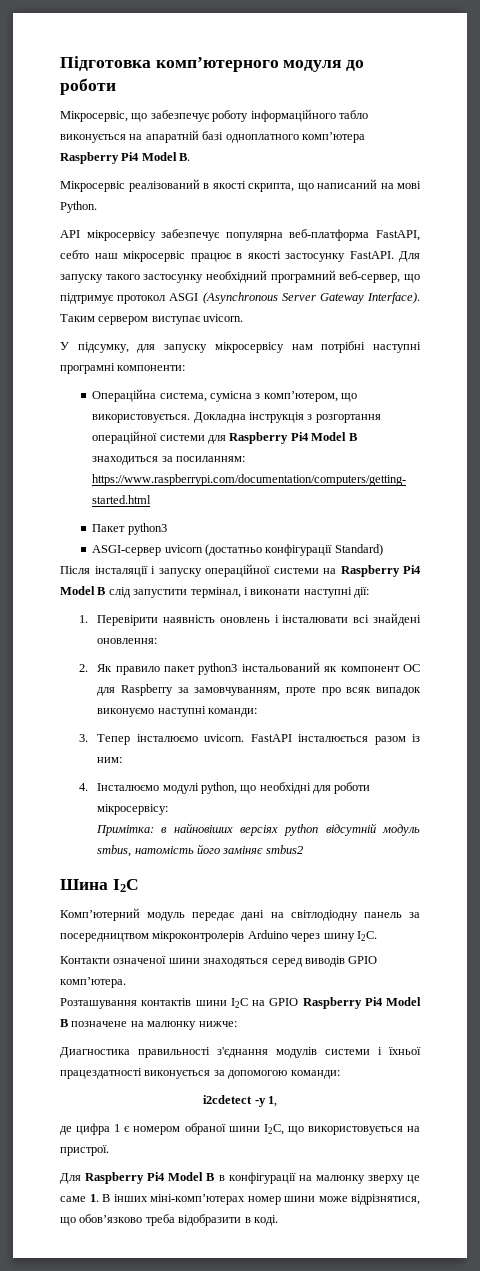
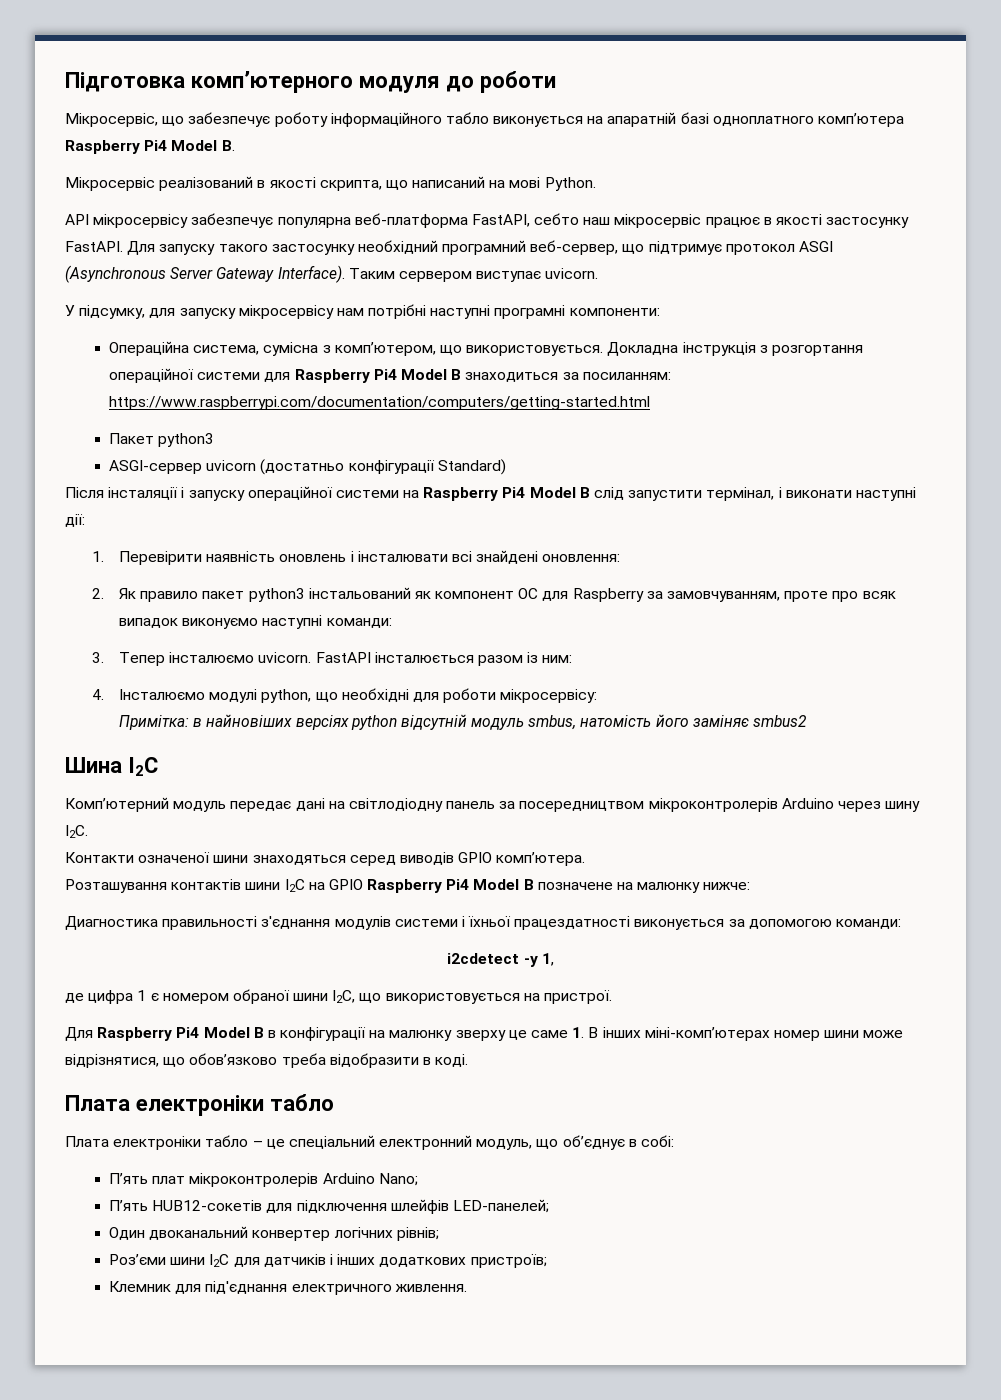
(278, 1220) none -> [65,1094,334,1116] [65,1135,675,1150] [109,1173,418,1187] [109,1199,549,1214] [109,1226,439,1241] [109,1254,547,1268] [109,1281,467,1295] // Плата електроніки табло // Плата електроніки табло – це спеціальний електронний модуль, що об’єднує в собі: // П’ять плат мікроконтролерів Arduino Nano; // П’ять HUB12-сокетів для підключення шлейфів LED-панелей; // Один двоканальний конвертер логічних рівнів; // Роз’єми шини I2C для датчиків і інших додаткових пристроїв; // Клемник для під'єднання електричного живлення.

